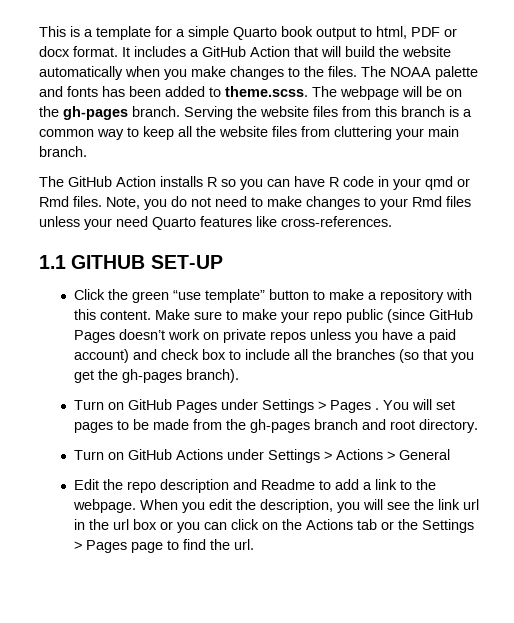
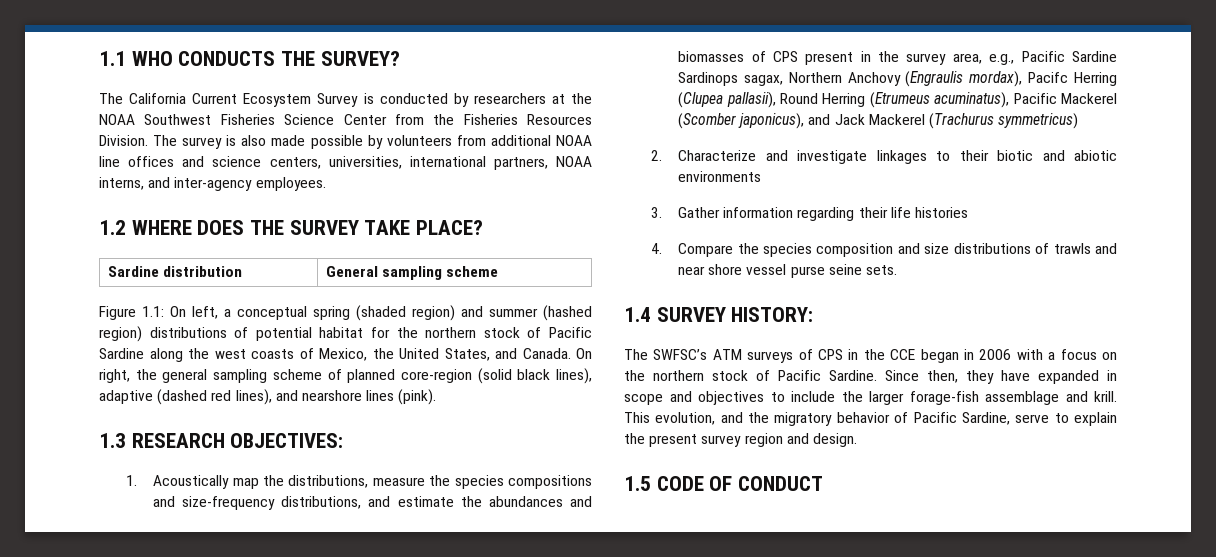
[39,26,457,40] [39,46,451,57] [39,66,478,80] [39,86,462,100] [39,106,472,120] [39,126,459,140] [39,146,87,157] [39,176,470,190] [39,196,471,210] [39,216,392,230] [39,255,223,269] [73,289,472,303] [73,309,473,323] [73,329,456,343] [73,349,474,363] [73,369,239,383] [73,399,455,413] [73,419,478,433] [73,449,450,463] [73,479,436,493] [72,499,479,513] [73,519,474,533] [73,539,254,553] This is a template for a simple Quarto book output to html, PDF or docx format. It includes a GitHub Action that will build the website automatically when you make changes to the files. The NOAA palette and fonts has been added to theme.scss. The webpage will be on the gh-pages branch. Serving the website files from this branch is a common way to keep all the website files from cluttering your main branch. // The GitHub Action installs R so you can have R code in your qmd or Rmd files. Note, you do not need to make changes to your Rmd files unless your need Quarto features like cross-references. // 1.1 GITHUB SET-UP // Click the green “use template” button to make a repository with this content. Make sure to make your repo public (since GitHub Pages doesn’t work on private repos unless you have a paid account) and check box to include all the branches (so that you get the gh-pages branch). // Turn on GitHub Pages under Settings > Pages . You will set pages to be made from the gh-pages branch and root directory. // Turn on GitHub Actions under Settings > Actions > General // Edit the repo description and Readme to add a link to the webpage. When you edit the description, you will see the link url in the url box or you can click on the Actions tab or the Settings > Pages page to find the url. -> [99,51,400,66] [99,93,593,107] [99,114,592,125] [99,135,592,149] [99,156,592,170] [99,177,326,191] [99,220,484,235] [108,266,243,277] [326,266,499,280] [99,305,592,321] [99,326,593,342] [99,348,592,362] [99,368,592,384] [99,389,437,405] [99,433,344,448] [126,475,592,489] [153,496,592,510] [678,51,1117,65] [678,71,1117,87] [678,92,1117,108] [678,113,1079,129] [651,150,1117,164] [678,171,762,182] [651,207,969,221] [651,243,1117,257] [678,264,898,278] [624,307,814,322] [624,349,1117,363] [624,370,1117,384] [624,391,1117,405] [624,412,1117,426] [624,433,857,447] [624,476,824,491] 1.1 WHO CONDUCTS THE SURVEY? // The California Current Ecosystem Survey is conducted by researchers at the NOAA Southwest Fisheries Science Center from the Fisheries Resources Division. The survey is also made possible by volunteers from additional NOAA line offices and science centers, universities, international partners, NOAA interns, and inter-agency employees. // 1.2 WHERE DOES THE SURVEY TAKE PLACE? // Sardine distribution | General sampling scheme // Figure 1.1: On left, a conceptual spring (shaded region) and summer (hashed region) distributions of potential habitat for the northern stock of Pacific Sardine along the west coasts of Mexico, the United States, and Canada. On right, the general sampling scheme of planned core-region (solid black lines), adaptive (dashed red lines), and nearshore lines (pink). // 1.3 RESEARCH OBJECTIVES: // 1. Acoustically map the distributions, measure the species compositions and size-frequency distributions, and estimate the abundances and biomasses of CPS present in the survey area, e.g., Pacific Sardine Sardinops sagax, Northern Anchovy (Engraulis mordax), Pacifc Herring (Clupea pallasii), Round Herring (Etrumeus acuminatus), Pacific Mackerel (Scomber japonicus), and Jack Mackerel (Trachurus symmetricus) // 2. Characterize and investigate linkages to their biotic and abiotic environments // 3. Gather information regarding their life histories // 4. Compare the species composition and size distributions of trawls and near shore vessel purse seine sets. // 1.4 SURVEY HISTORY: // The SWFSC’s ATM surveys of CPS in the CCE began in 2006 with a focus on the northern stock of Pacific Sardine. Since then, they have expanded in scope and objectives to include the larger forage-fish assemblage and krill. This evolution, and the migratory behavior of Pacific Sardine, serve to explain the present survey region and design. // 1.5 CODE OF CONDUCT

